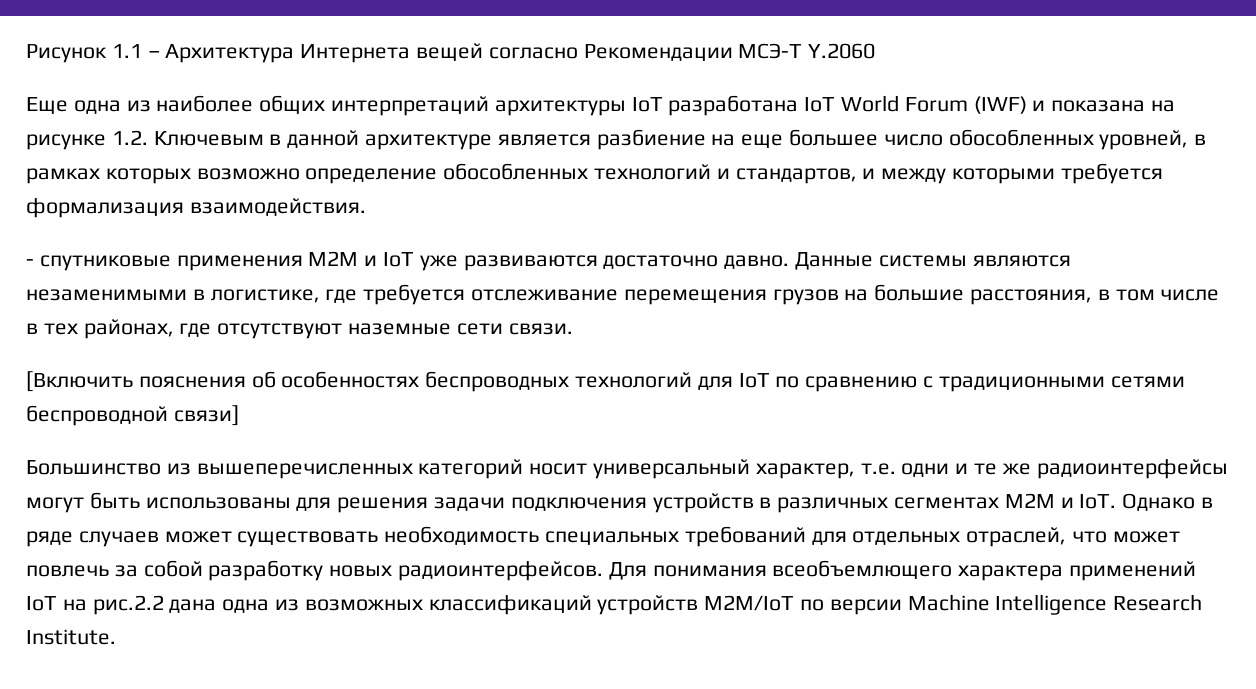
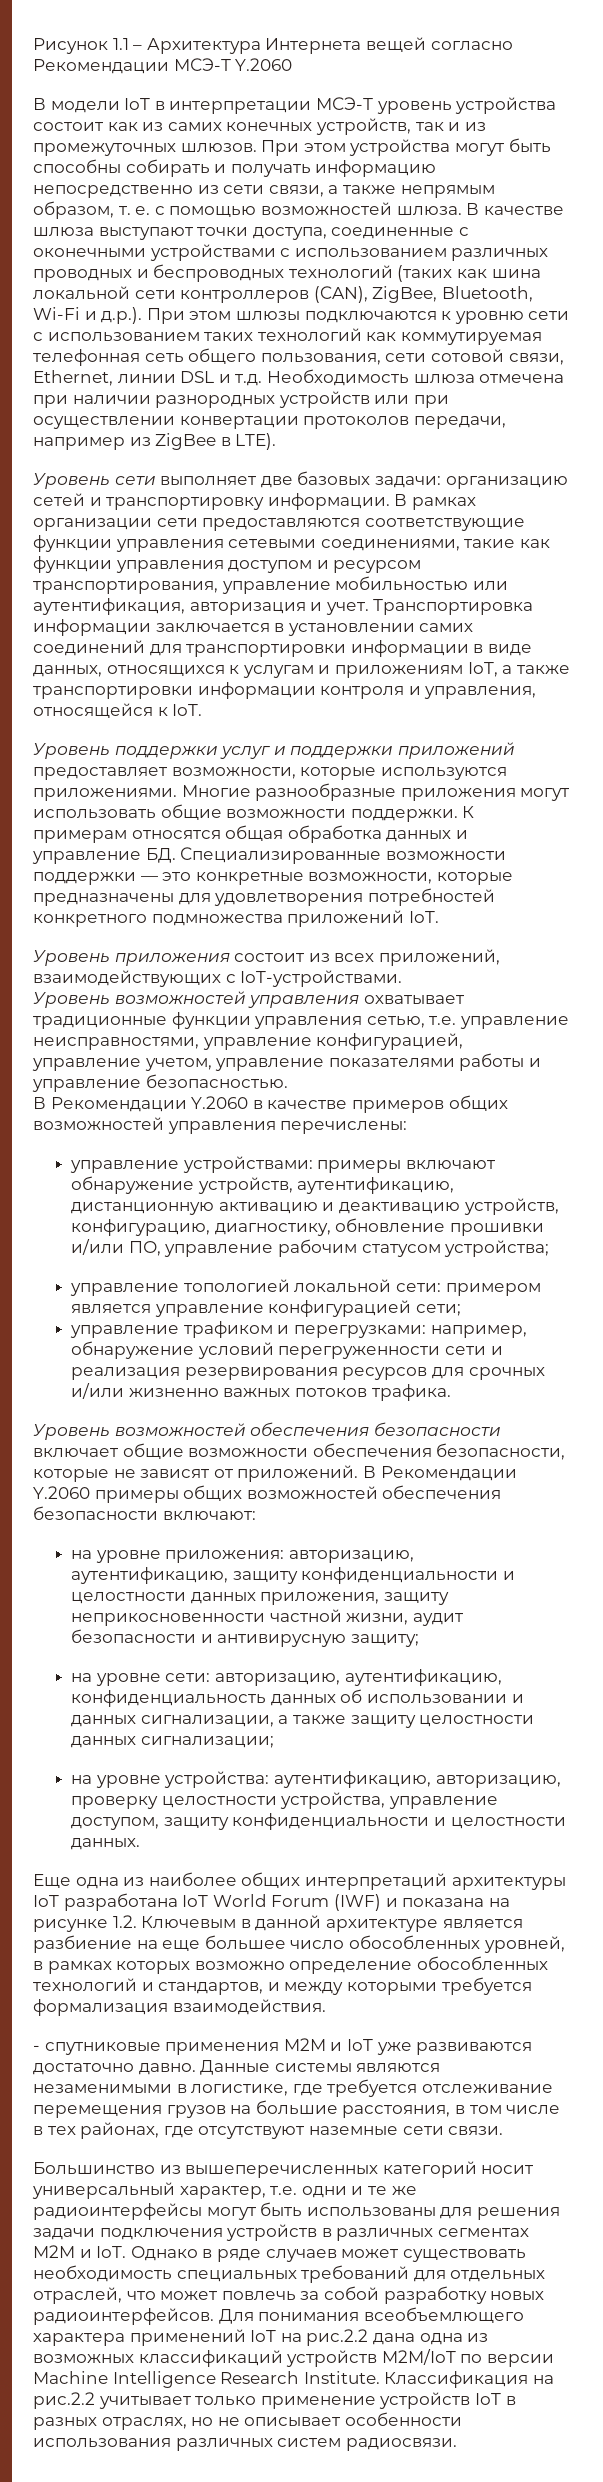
(876, 51) none -> [33,97,557,114] [33,118,486,135] [33,138,551,156] [33,159,437,177] [33,185,495,198] [33,201,564,219] [33,227,469,240] [33,244,549,261] [33,264,541,282] [33,286,533,303] [33,307,570,324] [33,328,542,345] [33,348,564,366] [33,369,565,386] [33,391,449,408] [33,416,506,429] [33,433,277,450] [33,471,568,489] [33,493,476,510] [33,518,525,531] [33,535,550,552] [33,556,422,573] [33,576,508,594] [33,598,534,615] [33,619,474,636] [33,640,532,657] [33,662,570,678] [33,682,537,699] [33,703,203,718] [33,742,515,759] [33,767,507,780] [33,783,570,801] [33,804,475,822] [33,825,468,843] [32,847,506,864] [33,872,513,885] [33,888,495,906] [33,910,439,927] [33,949,500,966] [33,970,403,987] [33,991,464,1008] [33,1012,569,1029] [33,1033,464,1050] [32,1053,541,1071] [32,1074,288,1092] [33,1095,508,1113] [33,1117,408,1134] [70,1156,495,1173] [71,1176,455,1194] [71,1198,559,1215] [71,1218,544,1236] [71,1239,550,1257] [70,1279,541,1296] [71,1300,461,1317] [70,1321,527,1338] [71,1341,503,1359] [71,1367,545,1380] [71,1383,451,1401] [33,1422,501,1440] [33,1443,566,1460] [33,1465,517,1482] [33,1485,502,1503] [33,1506,256,1520] [71,1550,414,1563] [71,1567,515,1584] [71,1592,449,1605] [71,1609,463,1626] [71,1629,419,1647] [71,1669,502,1686] [71,1689,524,1707] [71,1715,535,1728] [71,1736,274,1748] [71,1771,561,1788] [71,1792,498,1809] [71,1813,566,1830] [71,1838,141,1850] // В модели IoT в интерпретации МСЭ-Т уровень устройства состоит как из самих конечных устройств, так и из промежуточных шлюзов. При этом устройства могут быть способны собирать и получать информацию непосредственно из сети связи, а также непрямым образом, т. е. с помощью возможностей шлюза. В качестве шлюза выступают точки доступа, соединенные с оконечными устройствами с использованием различных проводных и беспроводных технологий (таких как шина локальной сети контроллеров (CAN), ZigBee, Bluetooth, Wi-Fi и д.р.). При этом шлюзы подключаются к уровню сети с использованием таких технологий как коммутируемая телефонная сеть общего пользования, сети сотовой связи, Ethernet, линии DSL и т.д. Необходимость шлюза отмечена при наличии разнородных устройств или при осуществлении конвертации протоколов передачи, например из ZigBee в LTE). // Уровень сети выполняет две базовых задачи: организацию сетей и транспортировку информации. В рамках организации сети предоставляются соответствующие функции управления сетевыми соединениями, такие как функции управления доступом и ресурсом транспортирования, управление мобильностью или аутентификация, авторизация и учет. Транспортировка информации заключается в установлении самих соединений для транспортировки информации в виде данных, относящихся к услугам и приложениям IoT, а также транспортировки информации контроля и управления, относящейся к IoT. // Уровень поддержки услуг и поддержки приложений предоставляет возможности, которые используются приложениями. Многие разнообразные приложения могут использовать общие возможности поддержки. К примерам относятся общая обработка данных и управление БД. Специализированные возможности поддержки — это конкретные возможности, которые предназначены для удовлетворения потребностей конкретного подмножества приложений IoT. // Уровень приложения состоит из всех приложений, взаимодействующих с IoT-устройствами. // Уровень возможностей управления охватывает традиционные функции управления сетью, т.е. управление неисправностями, управление конфигурацией, управление учетом, управление показателями работы и управление безопасностью. // В Рекомендации Y.2060 в качестве примеров общих возможностей управления перечислены: // управление устройствами: примеры включают обнаружение устройств, аутентификацию, дистанционную активацию и деактивацию устройств, конфигурацию, диагностику, обновление прошивки и/или ПО, управление рабочим статусом устройства; // управление топологией локальной сети: примером является управление конфигурацией сети; // управление трафиком и перегрузками: например, обнаружение условий перегруженности сети и реализация резервирования ресурсов для срочных и/или жизненно важных потоков трафика. // Уровень возможностей обеспечения безопасности включает общие возможности обеспечения безопасности, которые не зависят от приложений. В Рекомендации Y.2060 примеры общих возможностей обеспечения безопасности включают: // на уровне приложения: авторизацию, аутентификацию, защиту конфиденциальности и целостности данных приложения, защиту неприкосновенности частной жизни, аудит безопасности и антивирусную защиту; // на уровне сети: авторизацию, аутентификацию, конфиденциальность данных об использовании и данных сигнализации, а также защиту целостности данных сигнализации; // на уровне устройства: аутентификацию, авторизацию, проверку целостности устройства, управление доступом, защиту конфиденциальности и целостности данных.
[26,371,1185,392] [26,405,239,426] // [Включить пояснения об особенностях беспроводных технологий для IoT по сравнению с традиционными сетями беспроводной связи] -> (504, 2130) none
(116, 637) none -> [384,2371,554,2388] [33,2392,516,2409] [33,2412,462,2430] [33,2438,457,2451] Классификация на рис.2.2 учитывает только применение устройств IoT в разных отраслях, но не описывает особенности использования различных систем радиосвязи.

